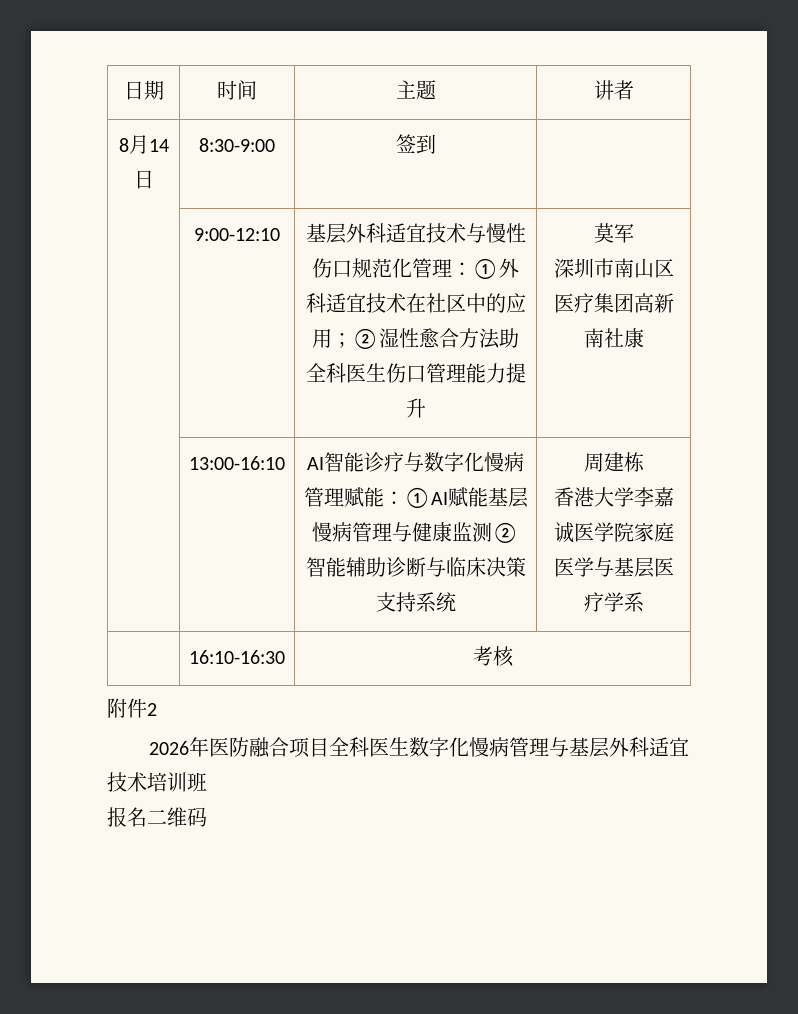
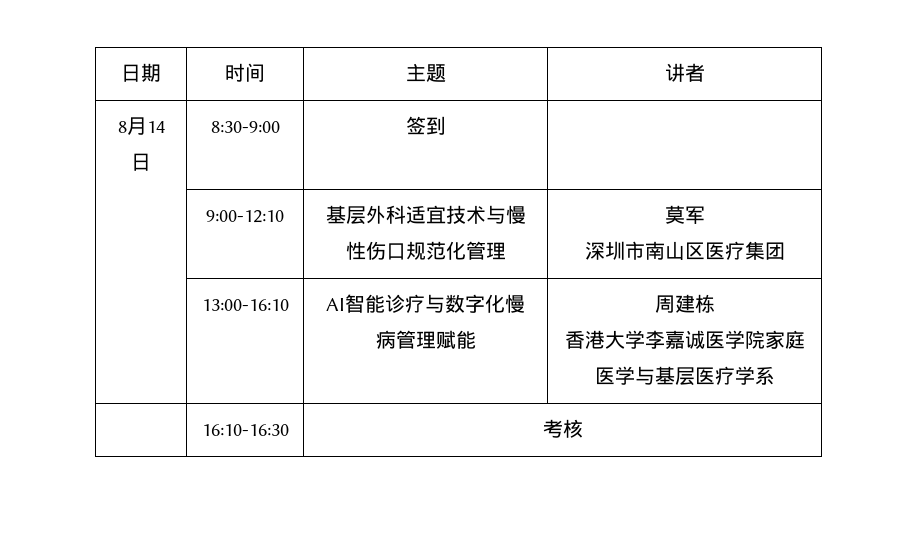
[452,258,519,279] [305,293,526,313] [312,328,519,349] [305,363,526,383] [405,398,426,418] ：①外科适宜技术在社区中的应用；②湿性愈合方法助全科医生伤口管理能力提升 -> (506, 251) none
[633,293,674,313] [583,328,644,348] 高新南社康 -> (785, 251) none
[383,487,528,508] [312,522,519,543] [305,557,526,577] [375,592,456,612] ：①AI赋能基层慢病管理与健康监测②智能辅助诊断与临床决策支持系统 -> (476, 339) none
[107,698,157,718] [149,737,690,758] [107,772,207,792] [107,807,207,827] // 附件2 // 2026年医防融合项目全科医生数字化慢病管理与基层外科适宜技术培训班 // 报名二维码 -> (583, 428) none

